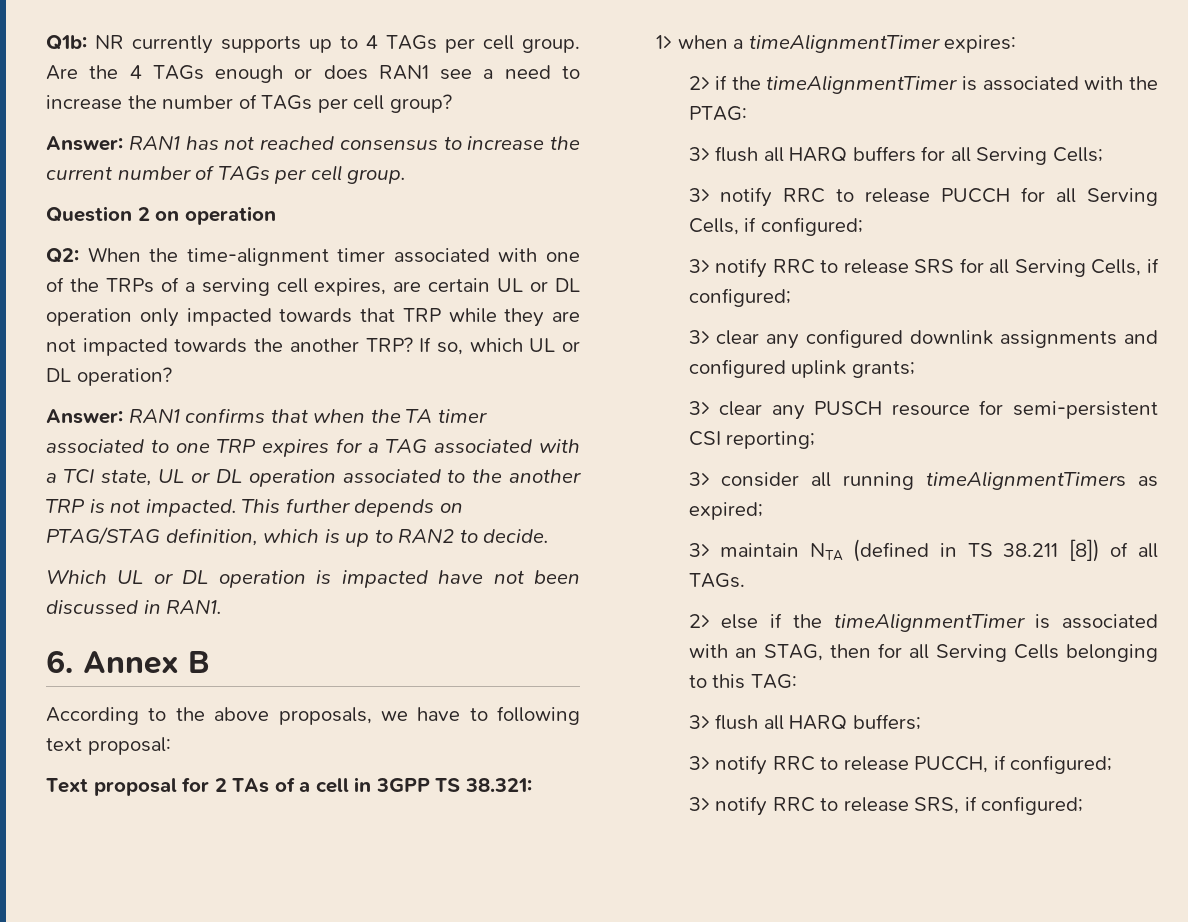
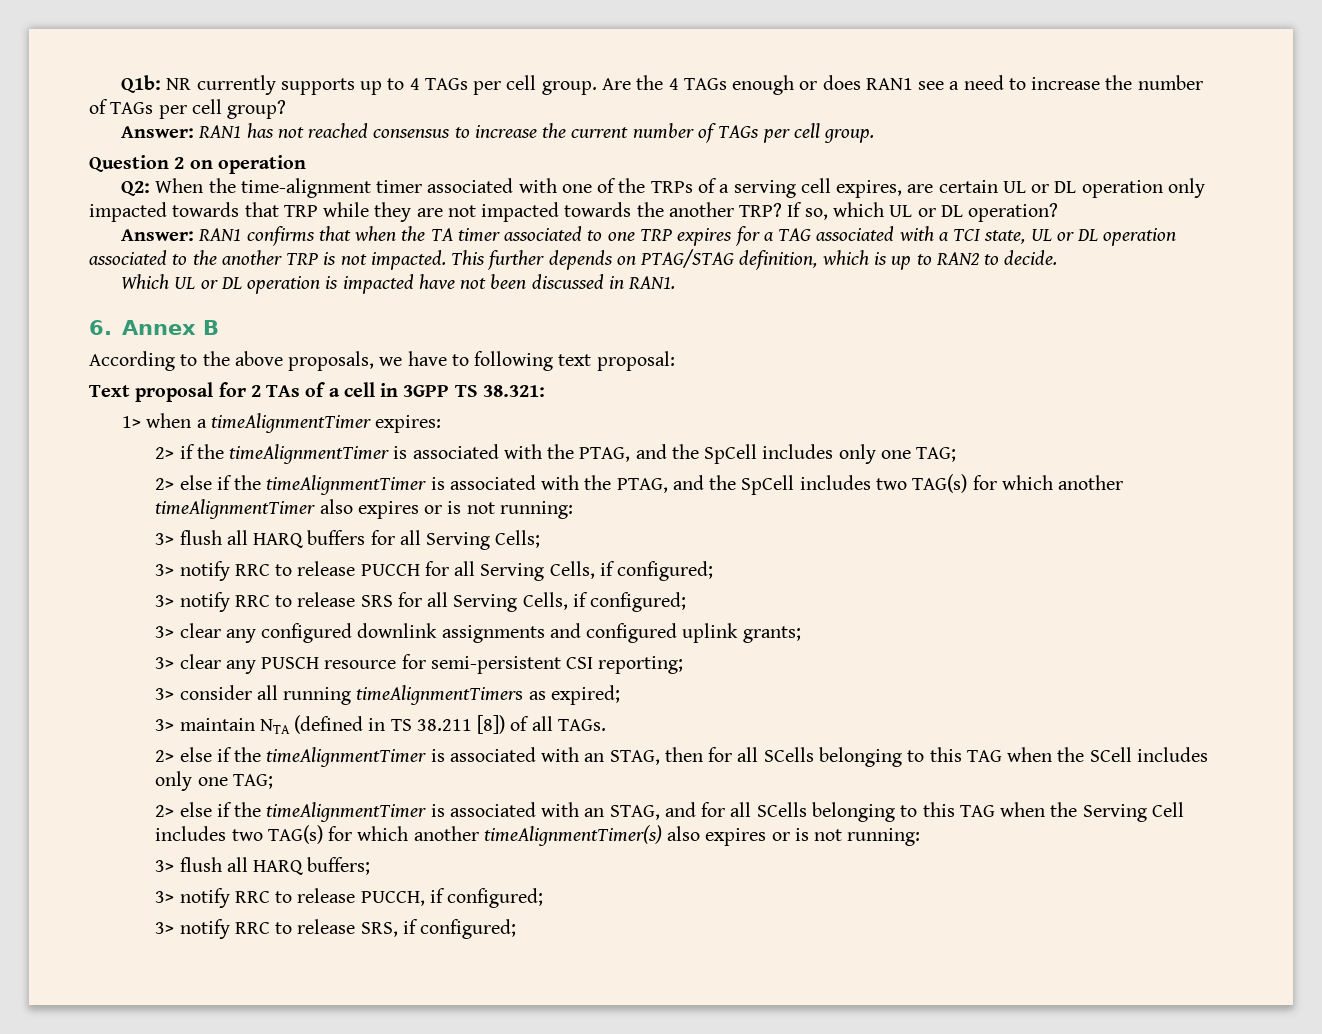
[688,106,747,121] PTAG: -> [579,444,957,464] [155,474,1124,495] [155,499,573,519] PTAG, and the SpCell includes only one TAG; // 2> else if the timeAlignmentTimer is associated with the PTAG, and the SpCell includes two TAG(s) for which another timeAlignmentTimer also expires or is not running:
[935,644,1158,662] [688,674,797,689] Serving Cells belonging to this TAG: -> [763,747,1208,767] [155,771,273,791] [155,802,1184,822] [155,825,921,846] SCells belonging to this TAG when the SCell includes only one TAG; // 2> else if the timeAlignmentTimer is associated with an STAG, and for all SCells belonging to this TAG when the Serving Cell includes two TAG(s) for which another timeAlignmentTimer(s) also expires or is not running:

